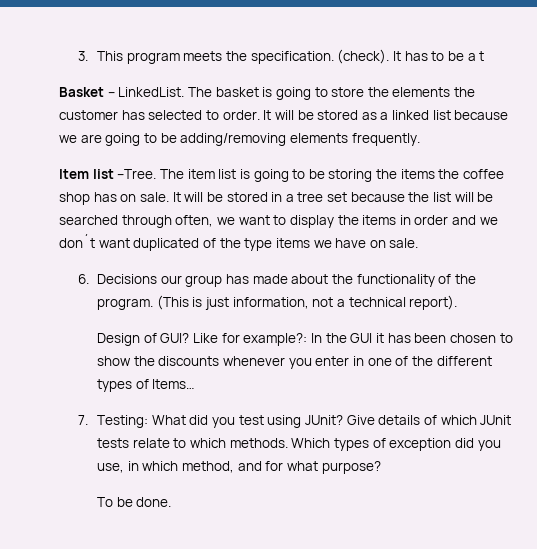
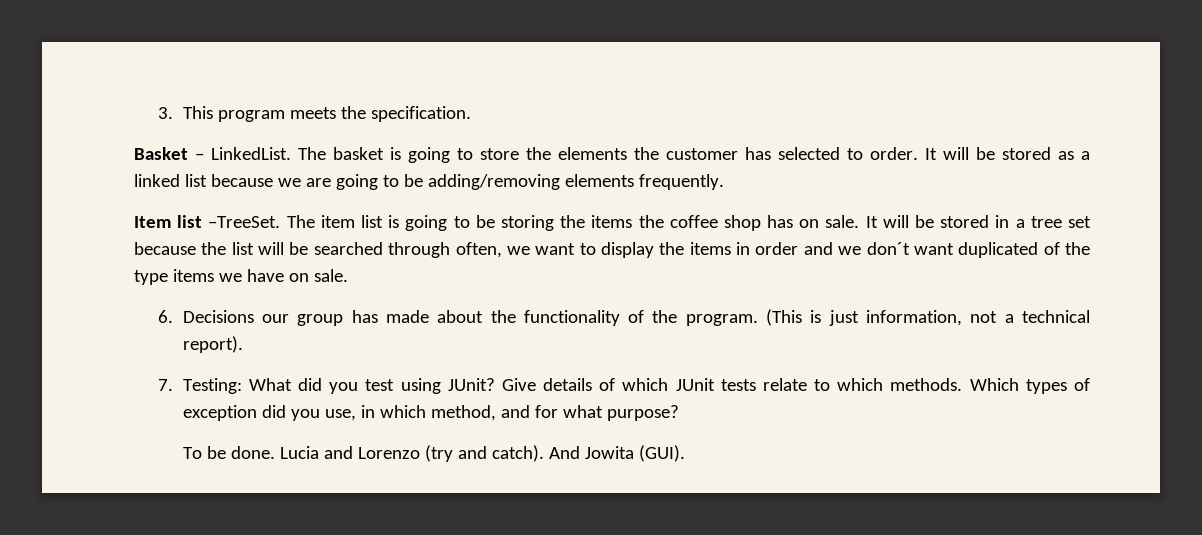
[337,49,485,64] (check). It has to be a t -> (471, 114) none
[117,169,157,179] –Tree. -> [208,216,281,228] –TreeSet.
[97,333,513,346] [97,356,492,369] [97,379,196,392] // Design of GUI? Like for example?: In the GUI it has been chosen to show the discounts whenever you enter in one of the different types of Items… -> (243, 344) none
(172, 502) none -> [279,445,685,462] Lucia and Lorenzo (try and catch). And Jowita (GUI).

